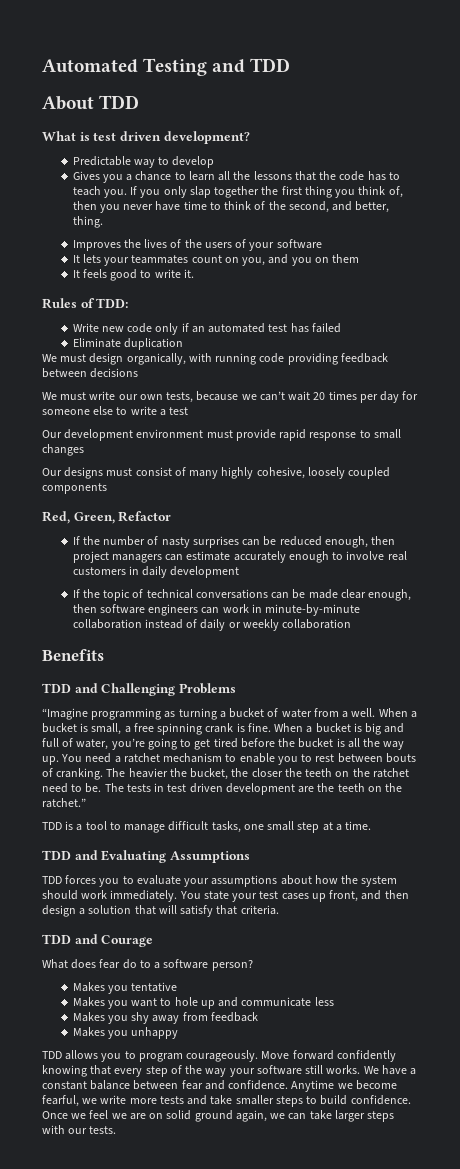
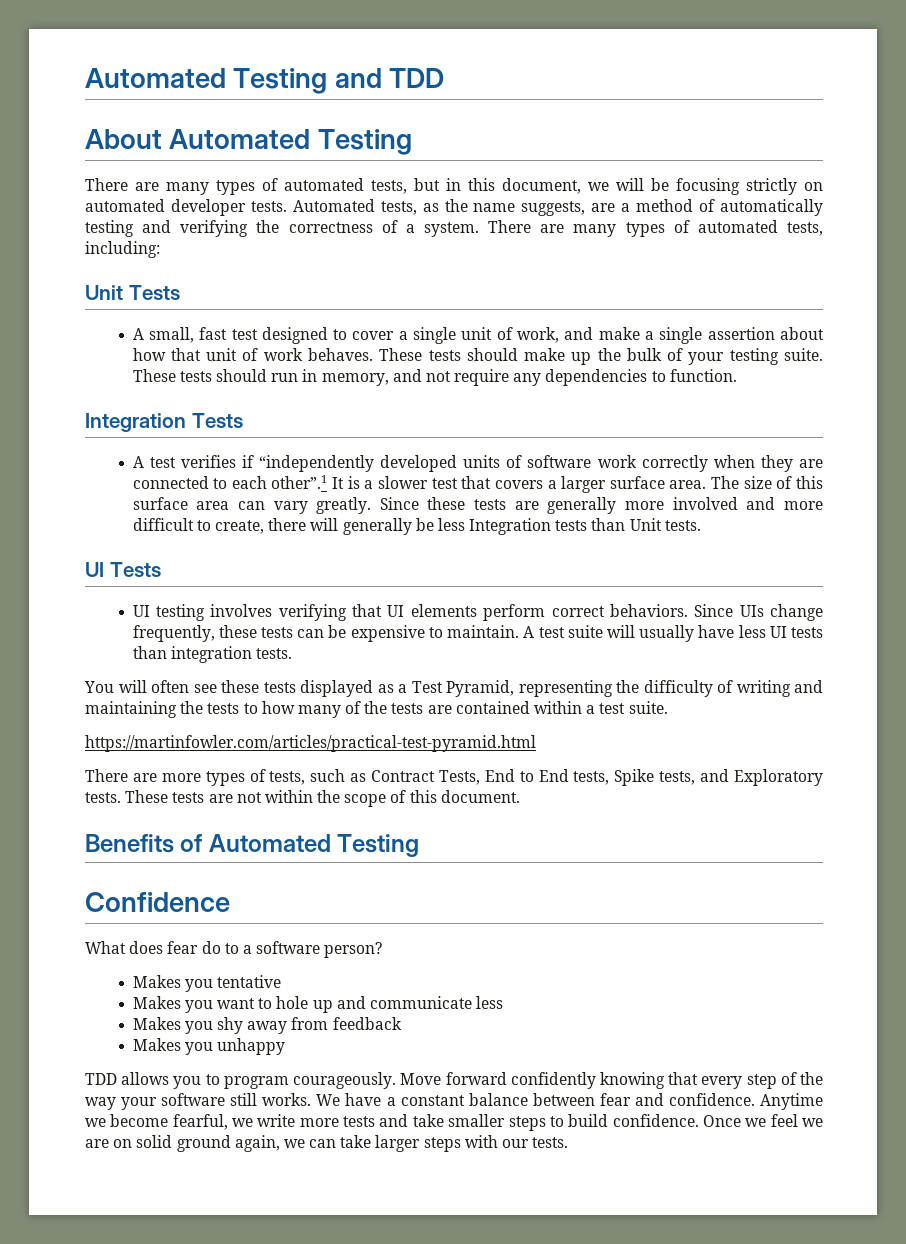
[99,95,140,109] [42,131,250,144] [72,156,215,168] [72,171,400,183] [72,186,403,198] [72,201,390,213] [72,216,103,228] [72,239,322,251] [72,254,360,266] [72,269,194,281] [42,298,129,309] [72,323,341,335] [72,338,183,350] [42,353,388,365] [42,368,139,378] [42,391,419,403] [42,406,189,416] [42,429,401,441] [42,444,84,456] [42,467,391,479] [42,483,107,494] [42,511,172,524] [72,536,396,548] [72,551,407,563] [72,566,240,578] [72,589,412,601] [72,604,361,616] [72,619,352,631] [42,649,104,661] [42,683,236,696] [42,708,417,720] [42,723,405,735] [42,738,405,750] [42,753,416,765] [42,768,409,780] [42,783,403,795] [42,798,86,808] [42,821,372,833] [42,850,250,863] [42,875,398,887] [42,890,409,902] [42,905,279,917] [42,934,154,947] TDD // What is test driven development? // Predictable way to develop // Gives you a chance to learn all the lessons that the code has to teach you. If you only slap together the first thing you think of, then you never have time to think of the second, and better, thing. // Improves the lives of the users of your software // It lets your teammates count on you, and you on them // It feels good to write it. // Rules of TDD: // Write new code only if an automated test has failed // Eliminate duplication // We must design organically, with running code providing feedback between decisions // We must write our own tests, because we can’t wait 20 times per day for someone else to write a test // Our development environment must provide rapid response to small changes // Our designs must consist of many highly cohesive, loosely coupled components // Red, Green, Refactor // If the number of nasty surprises can be reduced enough, then project managers can estimate accurately enough to involve real customers in daily development // If the topic of technical conversations can be made clear enough, then software engineers can work in minute-by-minute collaboration instead of daily or weekly collaboration // Benefits // TDD and Challenging Problems // “Imagine programming as turning a bucket of water from a well. When a bucket is small, a free spinning crank is fine. When a bucket is big and full of water, you’re going to get tired before the bucket is all the way up. You need a ratchet mechanism to enable you to rest between bouts of cranking. The heavier the bucket, the closer the teeth on the ratchet need to be. The tests in test driven development are the teeth on the ratchet.” // TDD is a tool to manage difficult tasks, one small step at a time. // TDD and Evaluating Assumptions // TDD forces you to evaluate your assumptions about how the system should work immediately. You state your test cases up front, and then design a solution that will satisfy that criteria. // TDD and Courage -> [169,129,412,155] [85,178,823,195] [85,199,823,216] [85,220,823,237] [85,241,160,258] [85,285,180,300] [132,327,824,344] [132,348,824,365] [132,369,737,386] [85,413,243,432] [132,455,823,472] [132,475,824,493] [132,497,823,514] [132,518,701,535] [85,562,161,577] [132,604,823,621] [132,625,824,642] [132,646,292,663] [84,680,823,697] [85,701,668,718] [85,735,536,752] [85,769,823,786] [85,790,520,807] [85,834,420,857] [85,892,230,912] Automated Testing // There are many types of automated tests, but in this document, we will be focusing strictly on automated developer tests. Automated tests, as the name suggests, are a method of automatically testing and verifying the correctness of a system. There are many types of automated tests, including: // Unit Tests // A small, fast test designed to cover a single unit of work, and make a single assertion about how that unit of work behaves. These tests should make up the bulk of your testing suite. These tests should run in memory, and not require any dependencies to function. // Integration Tests // A test verifies if “independently developed units of software work correctly when they are connected to each other”.1 It is a slower test that covers a larger surface area. The size of this surface area can vary greatly. Since these tests are generally more involved and more difficult to create, there will generally be less Integration tests than Unit tests. // UI Tests // UI testing involves verifying that UI elements perform correct behaviors. Since UIs change frequently, these tests can be expensive to maintain. A test suite will usually have less UI tests than integration tests. // You will often see these tests displayed as a Test Pyramid, representing the difficulty of writing and maintaining the tests to how many of the tests are contained within a test suite. // https://martinfowler.com/articles/practical-test-pyramid.html // There are more types of tests, such as Contract Tests, End to End tests, Spike tests, and Exploratory tests. These tests are not within the scope of this document. // Benefits of Automated Testing // Confidence

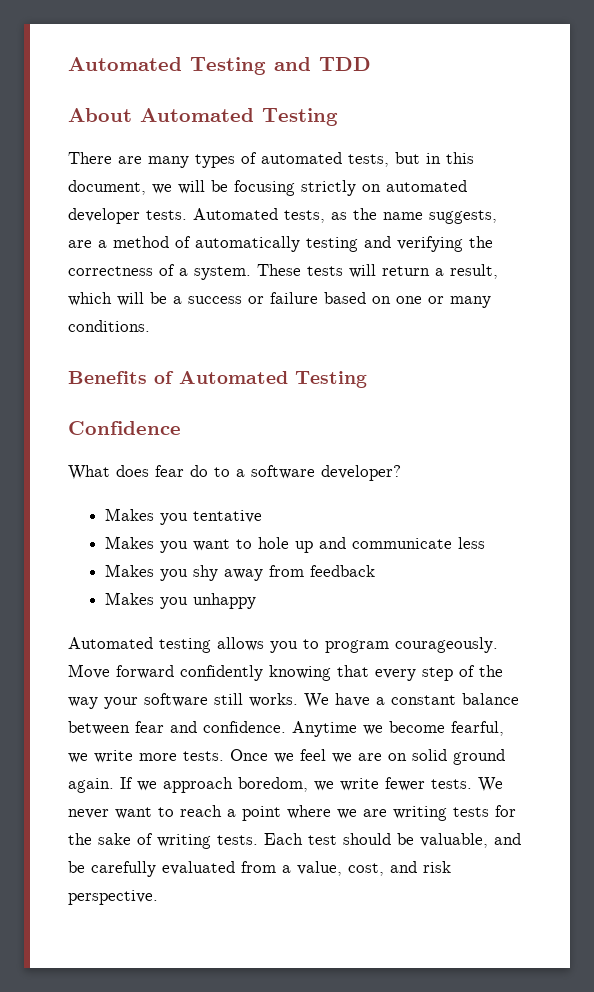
[488,220,823,237] [85,241,160,258] [85,285,180,300] [132,327,824,344] [132,348,824,365] [132,369,737,386] [85,413,243,432] [132,455,823,472] [132,475,824,493] [132,497,823,514] [132,518,701,535] [85,562,161,577] [132,604,823,621] [132,625,824,642] [132,646,292,663] [84,680,823,697] [85,701,668,718] [85,735,536,752] [85,769,823,786] [85,790,520,807] There are many types of automated tests, including: // Unit Tests // A small, fast test designed to cover a single unit of work, and make a single assertion about how that unit of work behaves. These tests should make up the bulk of your testing suite. These tests should run in memory, and not require any dependencies to function. // Integration Tests // A test verifies if “independently developed units of software work correctly when they are connected to each other”.1 It is a slower test that covers a larger surface area. The size of this surface area can vary greatly. Since these tests are generally more involved and more difficult to create, there will generally be less Integration tests than Unit tests. // UI Tests // UI testing involves verifying that UI elements perform correct behaviors. Since UIs change frequently, these tests can be expensive to maintain. A test suite will usually have less UI tests than integration tests. // You will often see these tests displayed as a Test Pyramid, representing the difficulty of writing and maintaining the tests to how many of the tests are contained within a test suite. // https://martinfowler.com/articles/practical-test-pyramid.html // There are more types of tests, such as Contract Tests, End to End tests, Spike tests, and Exploratory tests. These tests are not within the scope of this document. -> [257,264,498,279] [68,292,491,308] [68,320,150,332] These tests will return a result, which will be a success or failure based on one or many conditions.
[324,942,383,958] person? -> [321,465,401,481] developer?
[85,1073,117,1085] TDD -> [68,637,211,653] Automated testing
[343,1114,699,1131] tests and take smaller steps to build confidence. -> [183,751,224,761] tests.
[234,1135,569,1152] again, we can take larger steps with our tests. -> [68,777,503,793] [68,805,516,821] [68,833,521,849] [68,861,451,877] [68,890,158,905] again. If we approach boredom, we write fewer tests. We never want to reach a point where we are writing tests for the sake of writing tests. Each test should be valuable, and be carefully evaluated from a value, cost, and risk perspective.

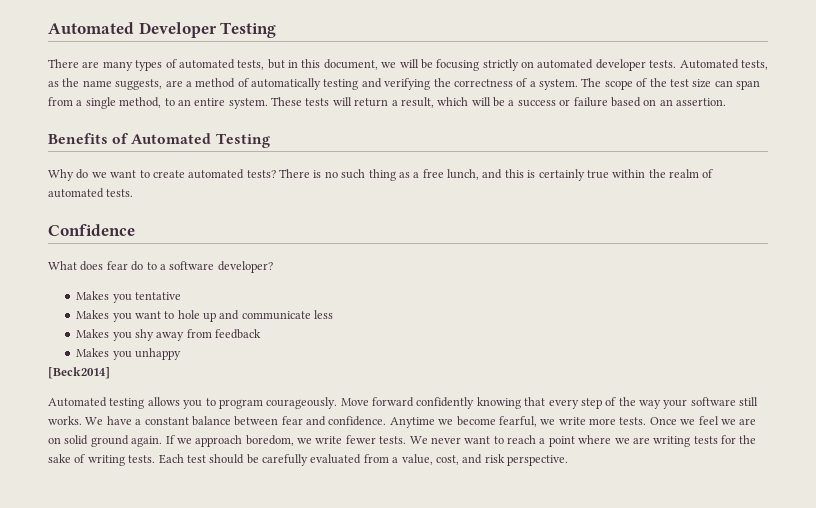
[68,57,371,75] [68,108,254,122] Automated Testing and TDD // About Automated -> [48,22,217,38] Automated Developer
(251, 273) none -> [581,78,760,90] [48,97,268,109] The scope of the test size can span from a single method, to an entire system.
[396,296,491,308] [68,320,150,332] one or many conditions. -> [659,98,726,106] an assertion.
(367, 379) none -> [48,169,714,181] [48,188,134,198] // Why do we want to create automated tests? There is no such thing as a free lunch, and this is certainly true within the realm of automated tests.
(257, 601) none -> [48,367,110,379] // [Beck2014]
[420,833,521,848] [68,861,85,873] valuable, and be -> (259, 459) none

